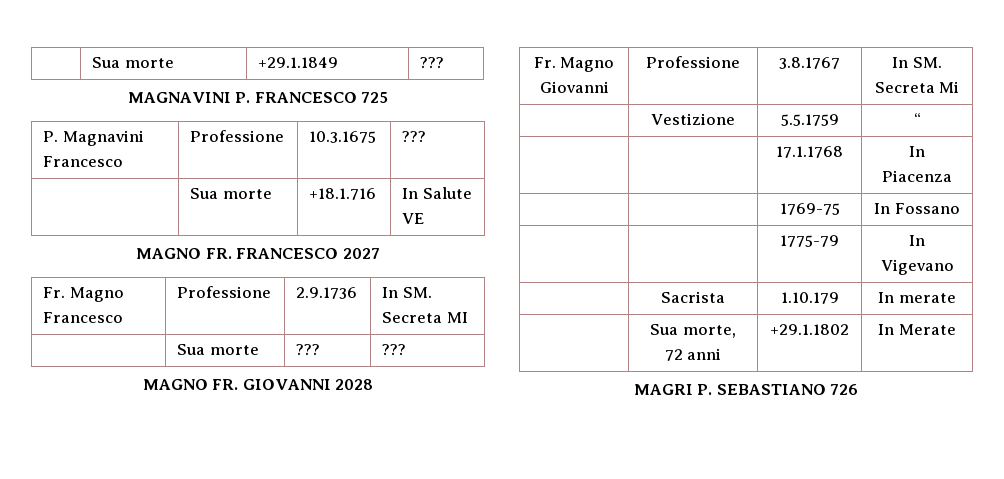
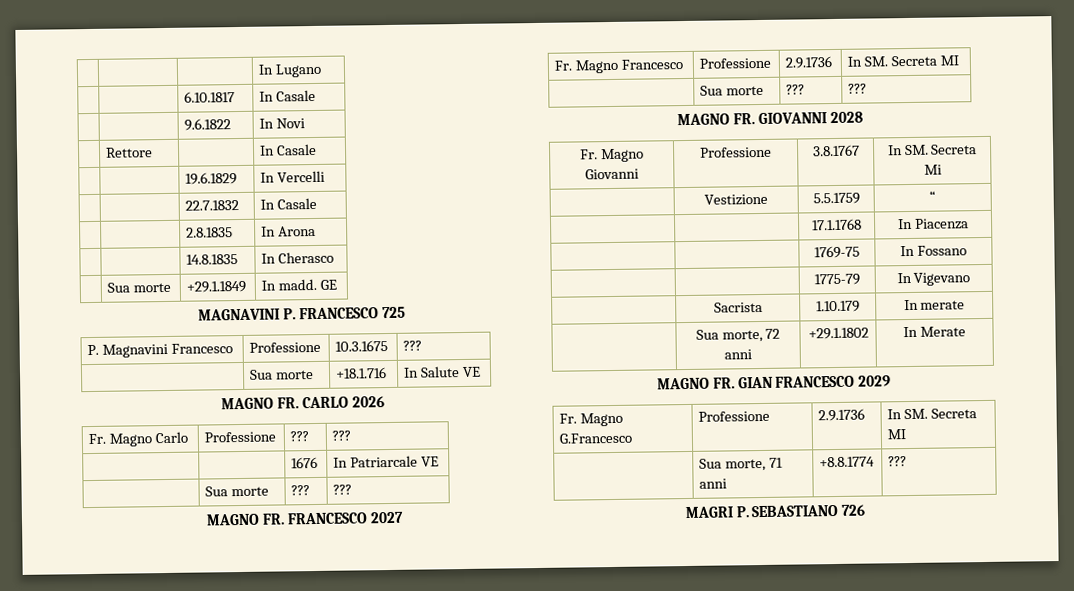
(92, 62) | -> [258,63,323,78] [184,91,236,103] [259,89,317,102] [184,118,232,131] [259,118,306,129] [105,147,154,158] [259,143,318,156] [185,172,238,185] [260,170,326,183] [185,199,240,211] [260,197,318,210] [186,227,234,238] [261,225,317,237] [186,254,239,265] [261,251,335,264] | | | In Lugano // | | 6.10.1817 | In Casale // | | 9.6.1822 | In Novi // | Rettore | | In Casale // | | 19.6.1829 | In Vercelli // | | 22.7.1832 | In Casale // | | 2.8.1835 | In Arona // | | 14.8.1835 | In Cherasco // |
[420,57,445,68] ??? -> [261,278,337,291] In madd. GE
(425, 218) none -> [221,396,385,410] [88,431,188,447] [204,431,277,443] [290,431,310,442] [332,430,352,441] [291,456,319,469] [333,455,439,468] [205,486,270,497] [291,485,311,496] [333,484,353,495] // MAGNO FR. CARLO 2026 // Fr. Magno Carlo | Professione | ??? | ??? // | | 1676 | In Patriarcale VE // | Sua morte | ??? | ???
(956, 329) none -> [656,375,892,390] [559,412,624,427] [559,432,633,444] [698,410,771,422] [818,408,866,422] [887,408,977,420] [887,429,907,440] [699,457,783,472] [699,478,728,489] [819,456,876,468] [888,456,908,467] // MAGNO FR. GIAN FRANCESCO 2029 // Fr. Magno G.Francesco | Professione | 2.9.1736 | In SM. Secreta MI // | Sua morte, 71 anni | +8.8.1774 | ???

